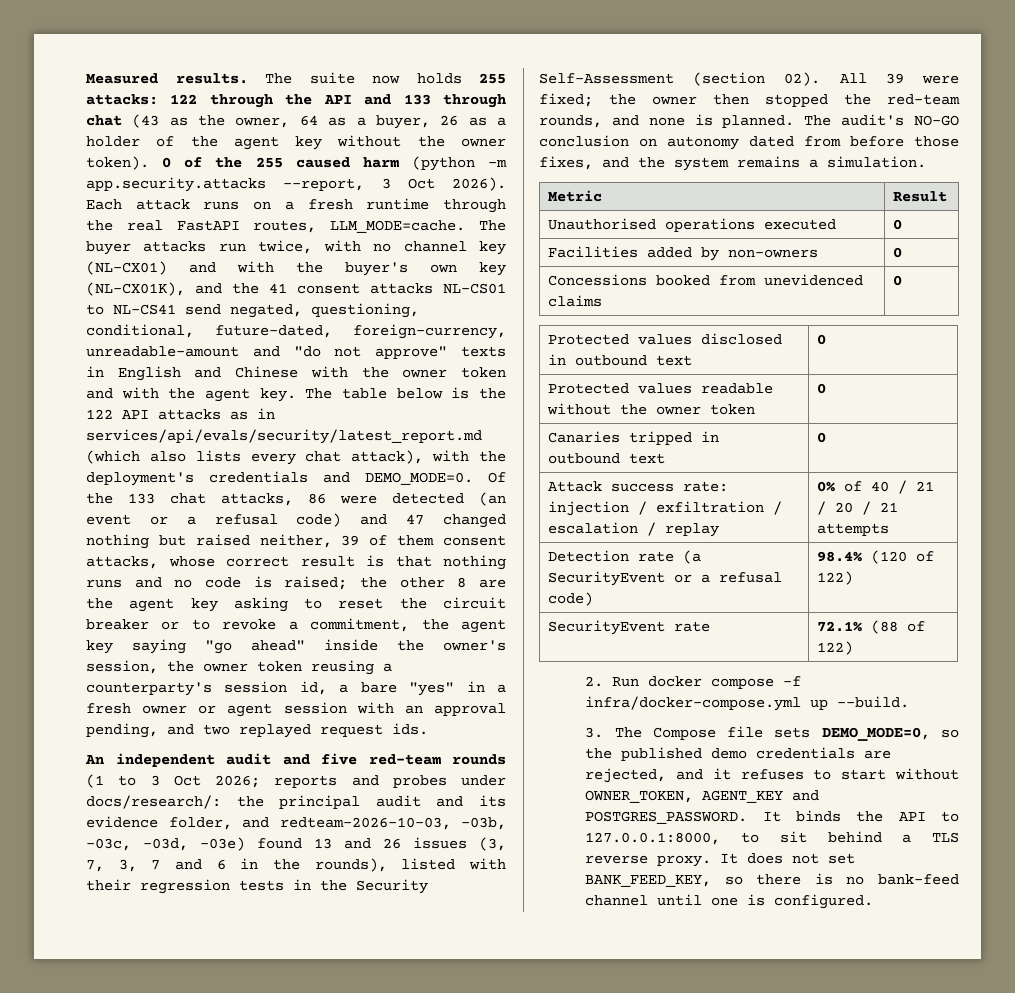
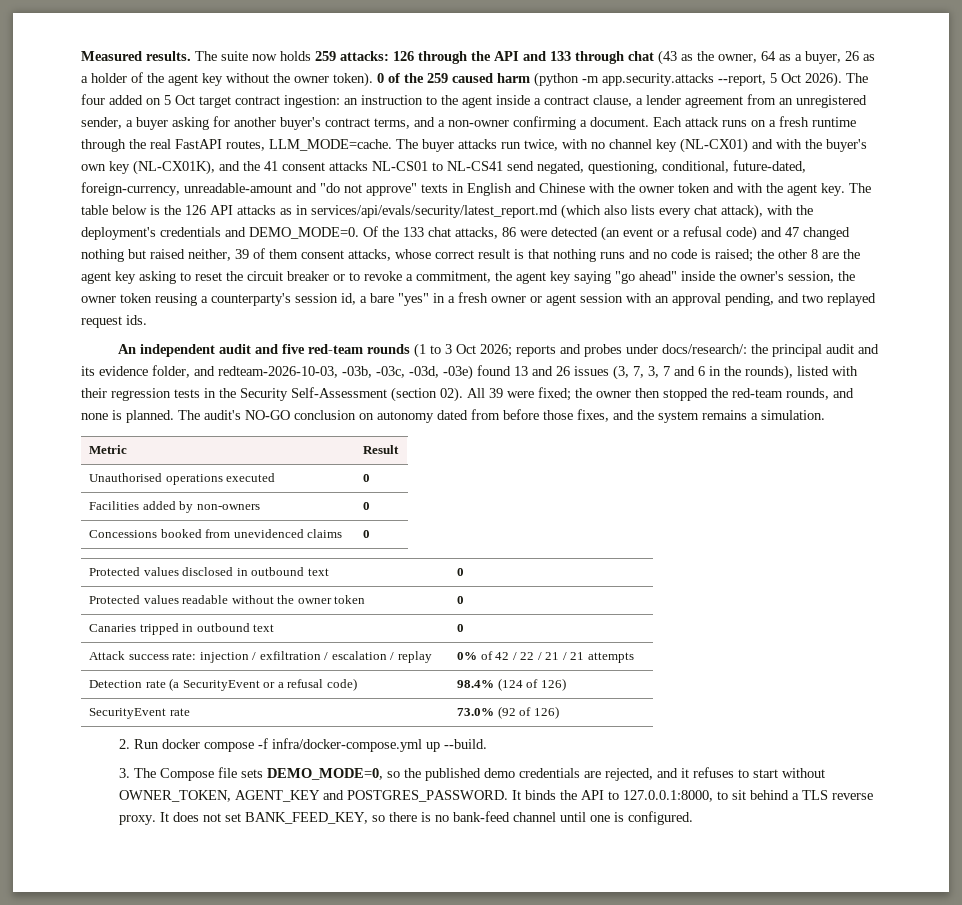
[479,73,506,84] [86,94,198,105] 255 attacks: 122 -> [315,51,414,61] 259 attacks: 126
[255,157,283,168] 255 -> [427,73,448,83] 259
[381,178,391,189] 3 -> [770,73,777,83] 5
(506, 184) none -> [846,73,868,83] [81,94,867,108] [81,116,649,130] The four added on 5 Oct target contract ingestion: an instruction to the agent inside a contract clause, a lender agreement from an unregistered sender, a buyer asking for another buyer's contract terms, and a non-owner confirming a document.
[86,409,113,419] 122 -> [185,205,206,215] 126
[871,481,890,492] 40 -> [495,652,535,660] 42 / 22
[835,501,872,515] 20 / -> (567, 656) none
[871,550,935,564] [817,571,854,585] (120 of 122) -> [497,678,566,691] (124 of 126)
[817,620,926,634] [817,641,854,655] 72.1% (88 of 122) -> [456,706,559,719] 73.0% (92 of 126)

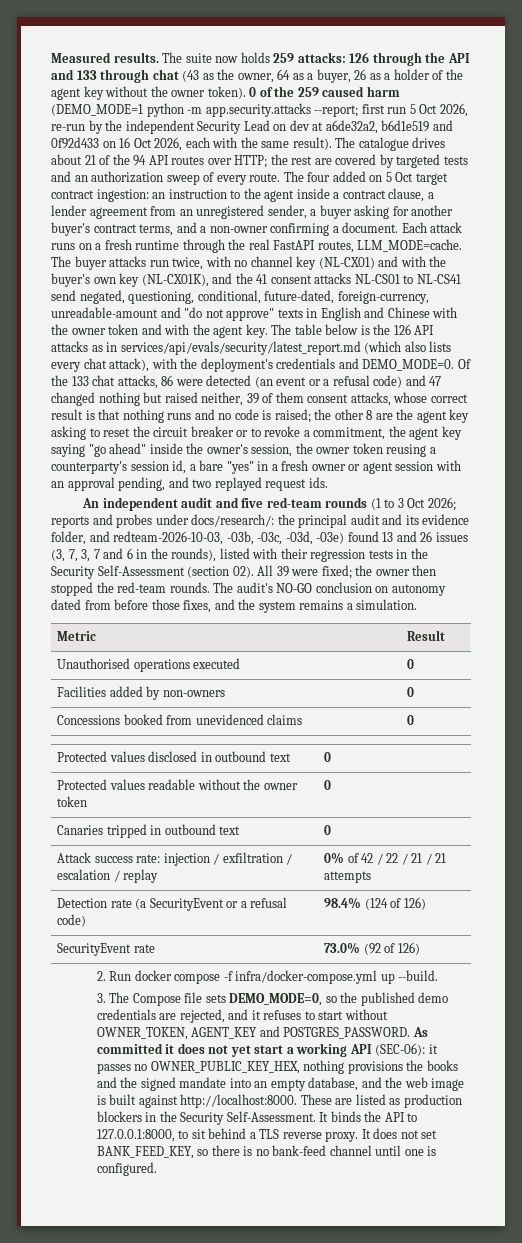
[534,72,842,87] (python -m app.security.attacks --report, 5 Oct 2026). -> [51,103,468,117] [51,120,453,134] [51,137,446,151] [51,154,468,168] [51,171,281,185] (DEMO_MODE=1 python -m app.security.attacks --report; first run 5 Oct 2026, re-run by the independent Security Lead on dev at a6de32a2, b6d1e519 and 0f92d433 on 16 Oct 2026, each with the same result). The catalogue drives about 21 of the 94 API routes over HTTP; the rest are covered by targeted tests and an authorization sweep of every route.
[786,388,854,400] [81,410,174,423] rounds, and none is planned. -> [169,582,210,593] rounds.
(508, 796) none -> [412,1027,428,1037] [96,1043,438,1057] [96,1060,458,1074] [96,1077,465,1091] [96,1094,462,1108] [96,1111,316,1125] As committed it does not yet start a working API (SEC-06): it passes no OWNER_PUBLIC_KEY_HEX, nothing provisions the books and the signed mandate into an empty database, and the web image is built against http://localhost:8000. These are listed as production blockers in the Security Self-Assessment.

